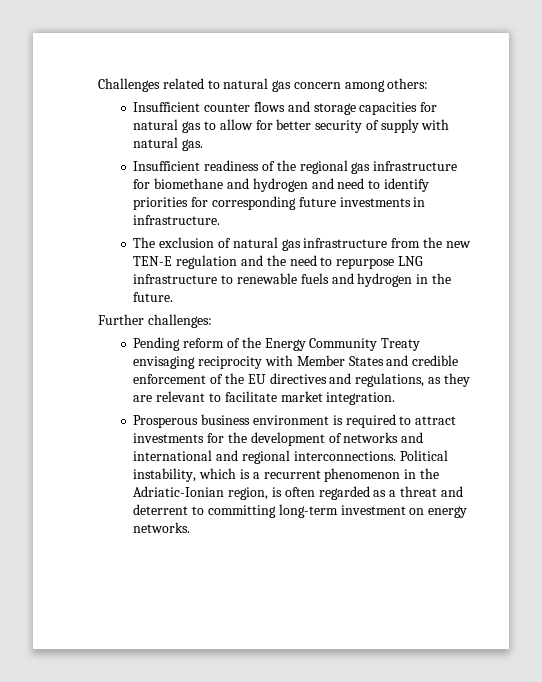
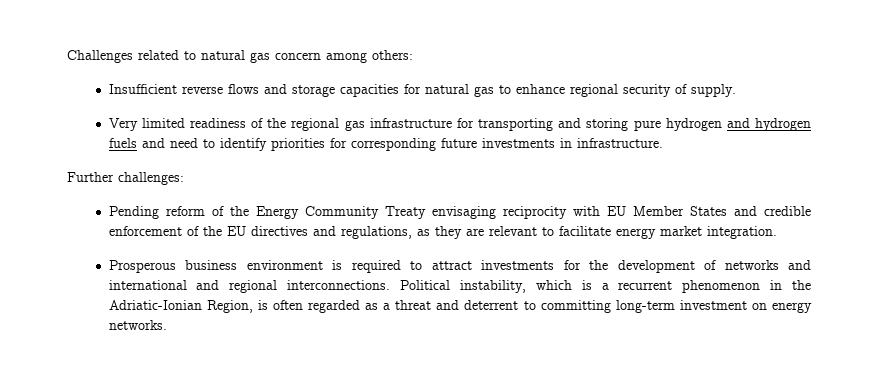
[204,103,251,112] counter -> [181,86,223,94] reverse
[219,119,450,133] [133,137,204,151] [133,161,201,171] allow for better security of supply with natural gas. // Insufficient -> [515,84,736,97] [108,118,185,131] enhance regional security of supply. // Very limited
[154,178,308,192] biomethane and hydrogen -> [478,118,811,131] [108,138,137,148] transporting and storing pure hydrogen and hydrogen fuels
[133,237,471,251] [133,255,423,269] [133,273,451,287] [133,292,174,302] // The exclusion of natural gas infrastructure from the new TEN-E regulation and the need to repurpose LNG infrastructure to renewable fuels and hydrogen in the future. -> (663, 143) none
(294, 360) none -> [606,206,626,216] EU
(277, 396) none -> [615,228,656,239] energy
[228,487,269,500] region, -> [206,300,253,313] Region,

